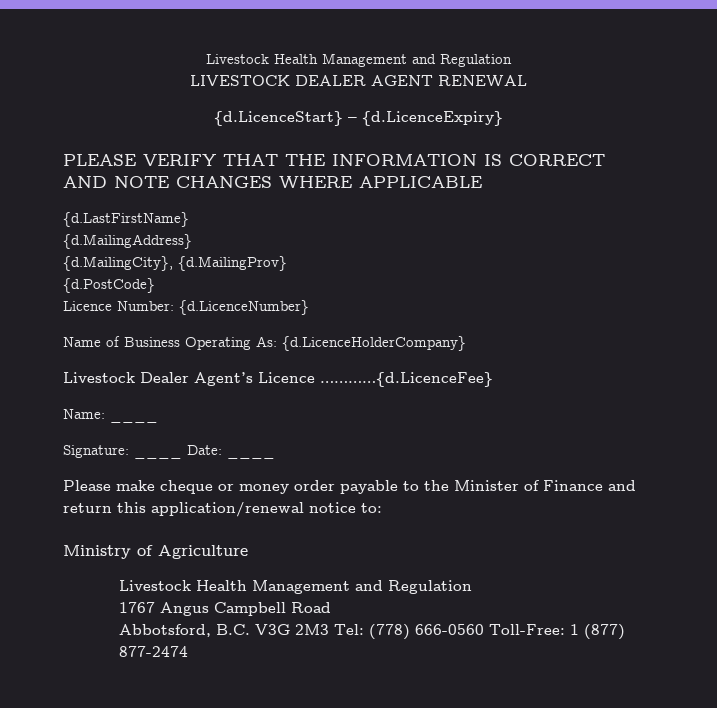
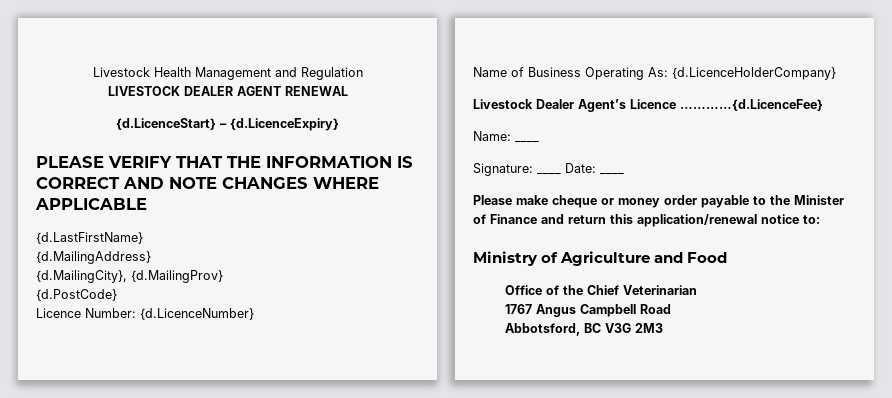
[118,580,472,594] // Livestock Health Management and Regulation -> [654,252,728,263] [504,285,697,295] and Food // Office of the Chief Veterinarian
[215,624,250,635] B.C. -> [583,323,601,333] BC
[333,624,625,640] [118,646,188,657] Tel: (778) 666-0560 Toll-Free: 1 (877) 877-2474 -> (663, 328) none

